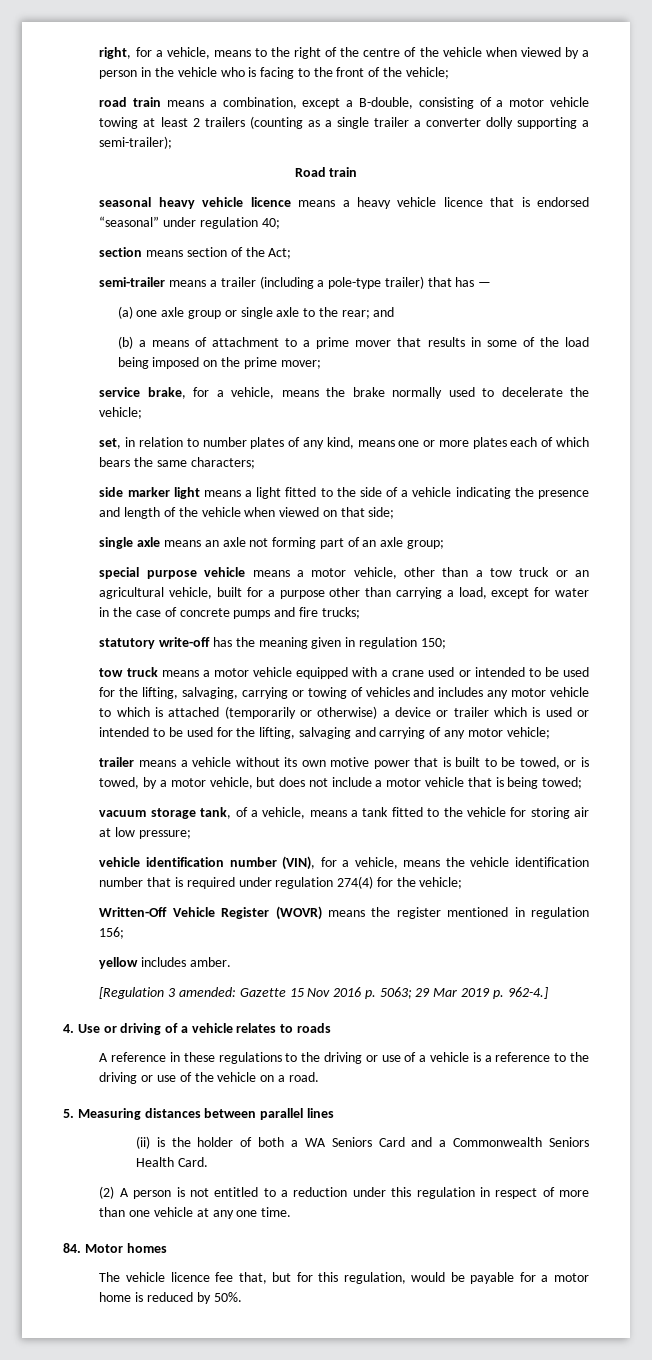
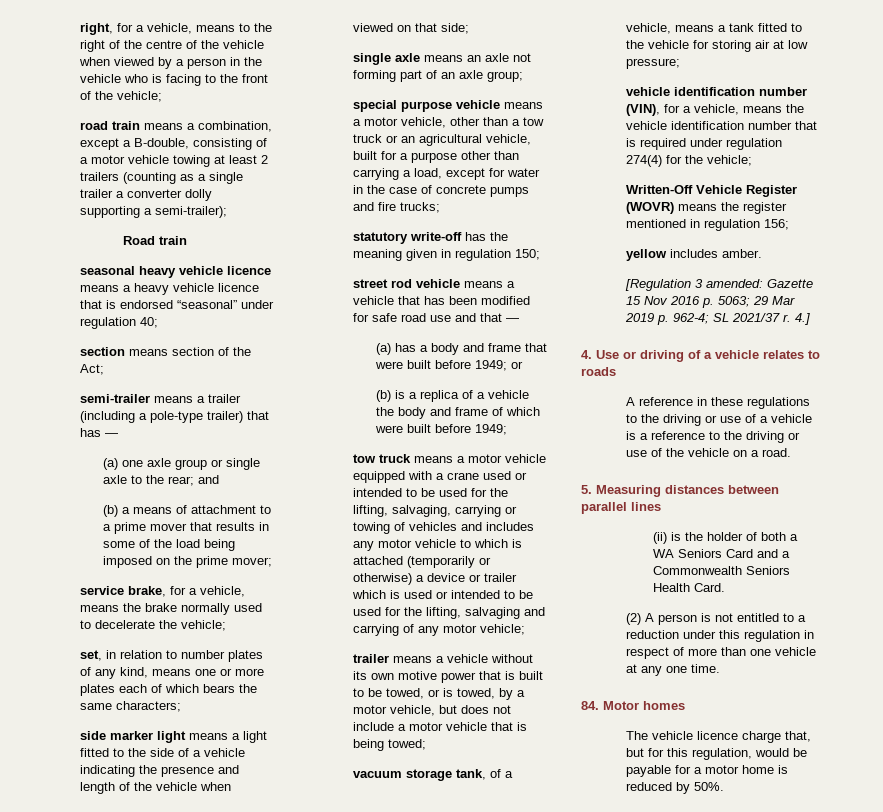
(446, 643) none -> [353,279,516,288] [353,296,531,305] [353,313,520,322] [375,343,547,355] [374,360,523,371] [375,390,529,402] [375,407,540,419] [374,424,507,435] // street rod vehicle means a vehicle that has been modified for safe road use and that — // (a) has a body and frame that were built before 1949; or // (b) is a replica of a vehicle the body and frame of which were built before 1949;
[507,987,548,999] 962-4.] -> [673,313,811,325] 962-4; SL 2021/37 r. 4.]
[215,1272,234,1282] fee -> [742,731,782,743] charge

